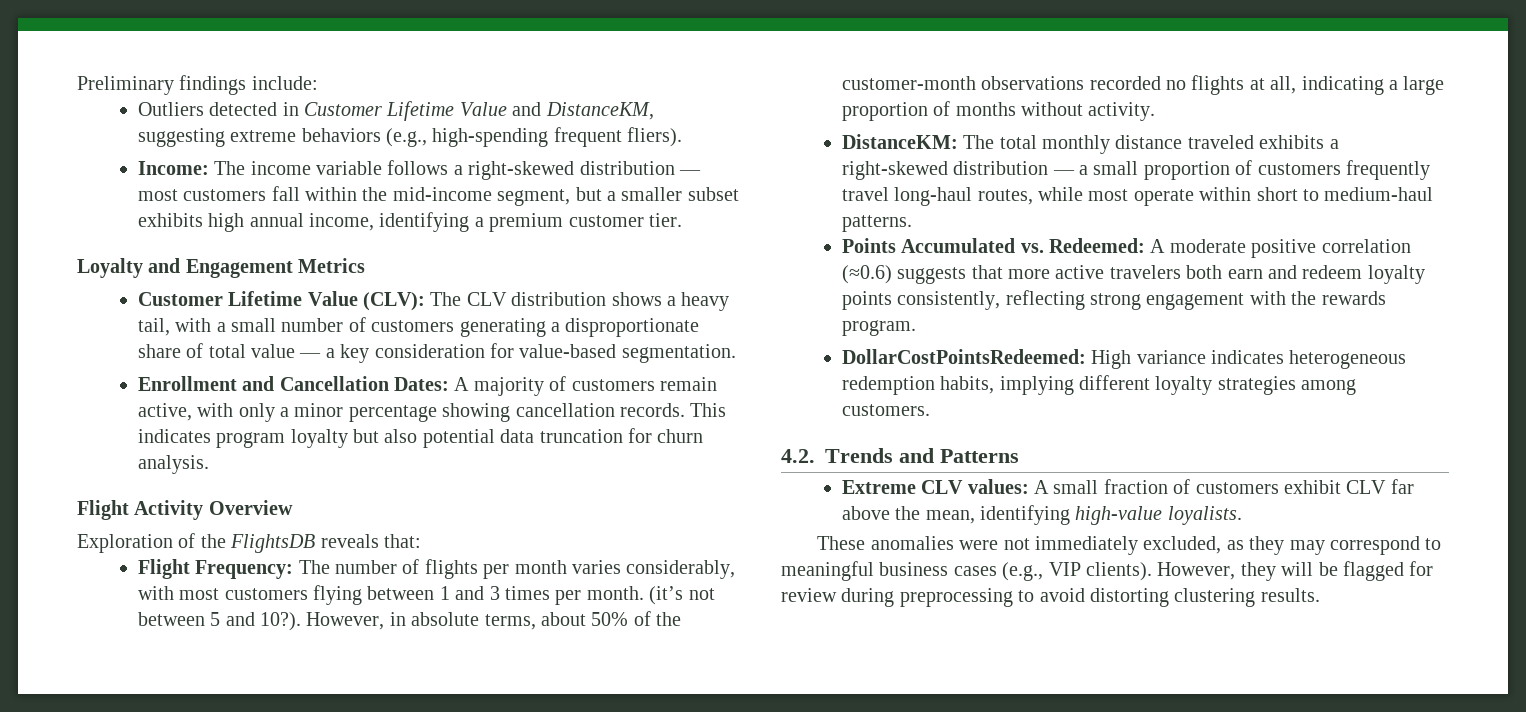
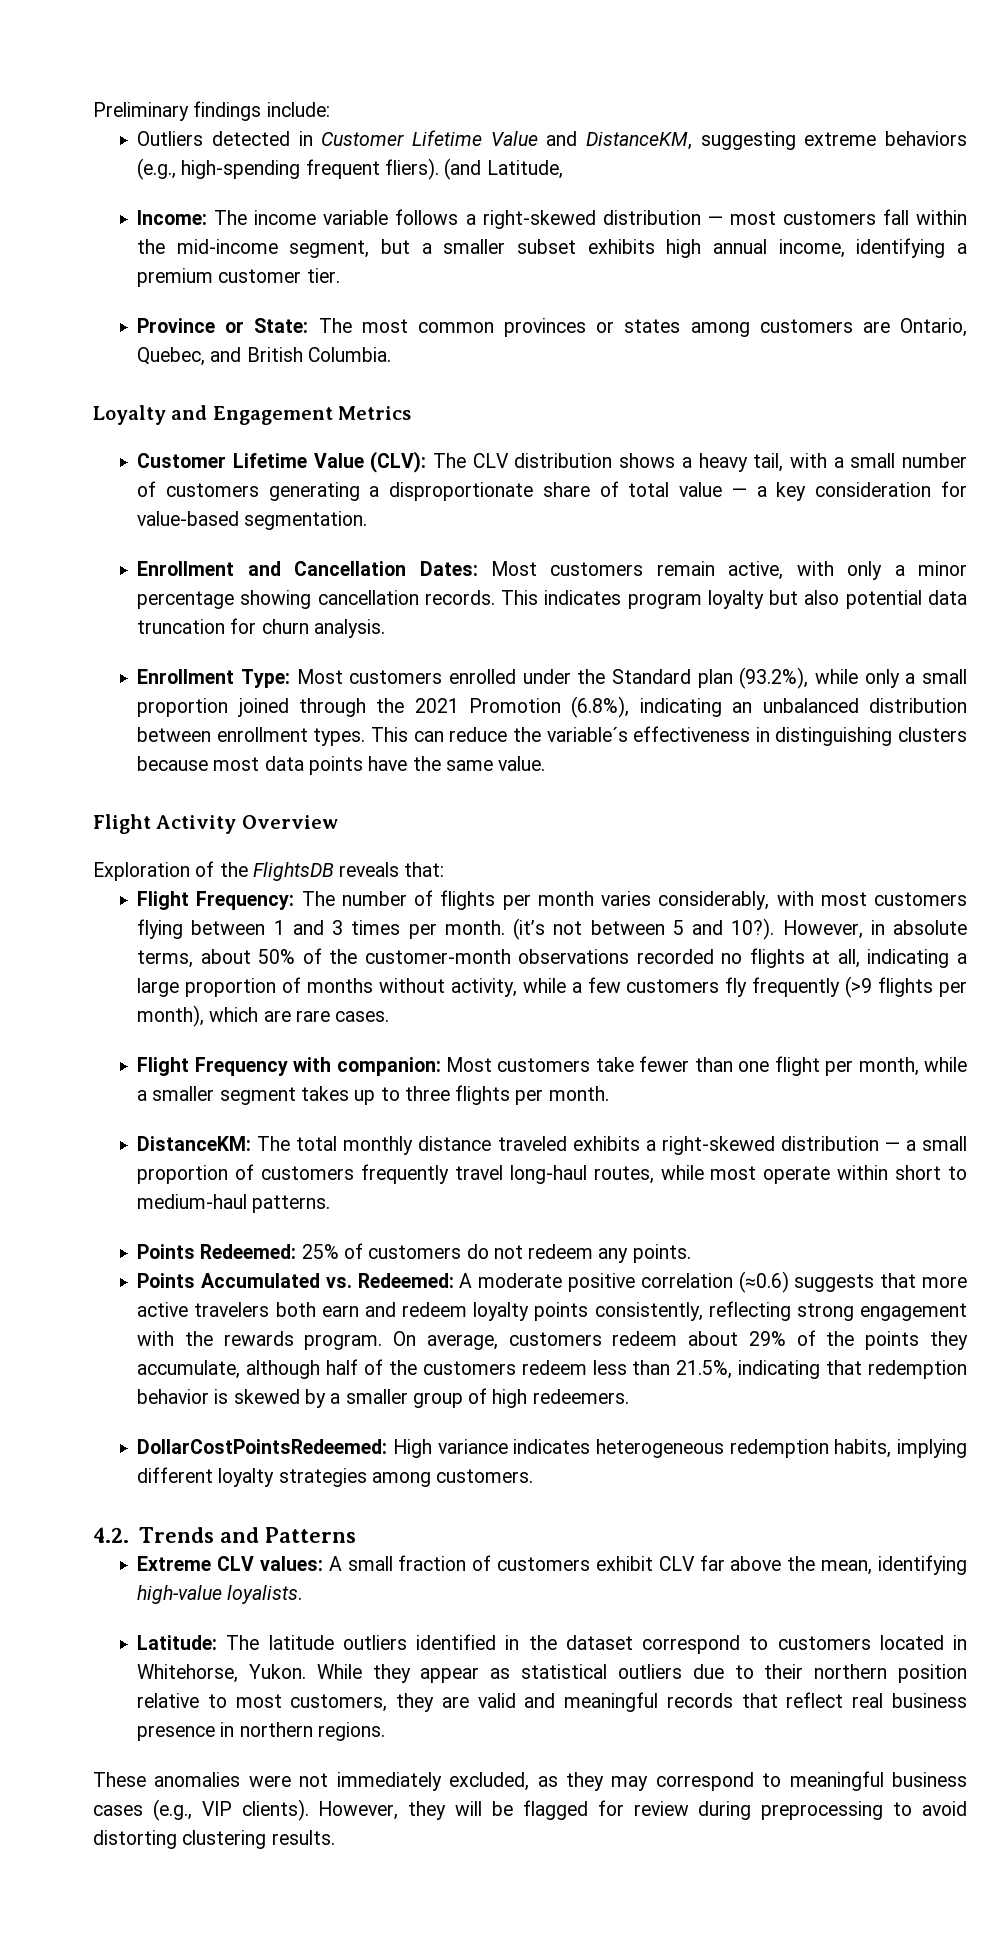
(683, 137) none -> [444,158,563,180] (and Latitude,
(682, 220) none -> [137,318,967,337] [137,347,391,366] // Province or State: The most common provinces or states among customers are Ontario, Quebec, and British Columbia.
[454,376,567,396] A majority of -> [490,561,537,576] Most
(209, 464) none -> [137,667,967,689] [137,696,967,718] [137,726,967,746] [137,756,546,775] // Enrollment Type: Most customers enrolled under the Standard plan (93.2%), while only a small proportion joined through the 2021 Promotion (6.8%), indicating an unbalanced distribution between enrollment types. This can reduce the variable´s effectiveness in distinguishing clusters because most data points have the same value.
[1088,102,1156,121] activity. -> [450,976,967,998] [137,1005,390,1027] [137,1056,968,1076] [137,1085,609,1105] activity, while a few customers fly frequently (>9 flights per month), which are rare cases. // Flight Frequency with companion: Most customers take fewer than one flight per month, while a smaller segment takes up to three flights per month.
(912, 223) none -> [137,1243,691,1263] // Points Redeemed: 25% of customers do not redeem any points.
(916, 328) none -> [393,1330,968,1350] [137,1359,967,1379] [137,1388,629,1408] On average, customers redeem about 29% of the points they accumulate, although half of the customers redeem less than 21.5%, indicating that redemption behavior is skewed by a smaller group of high redeemers.
(1242, 515) none -> [137,1634,967,1654] [137,1664,967,1683] [137,1692,967,1712] [137,1722,385,1741] // Latitude: The latitude outliers identified in the dataset correspond to customers located in Whitehorse, Yukon. While they appear as statistical outliers due to their northern position relative to most customers, they are valid and meaningful records that reflect real business presence in northern regions.

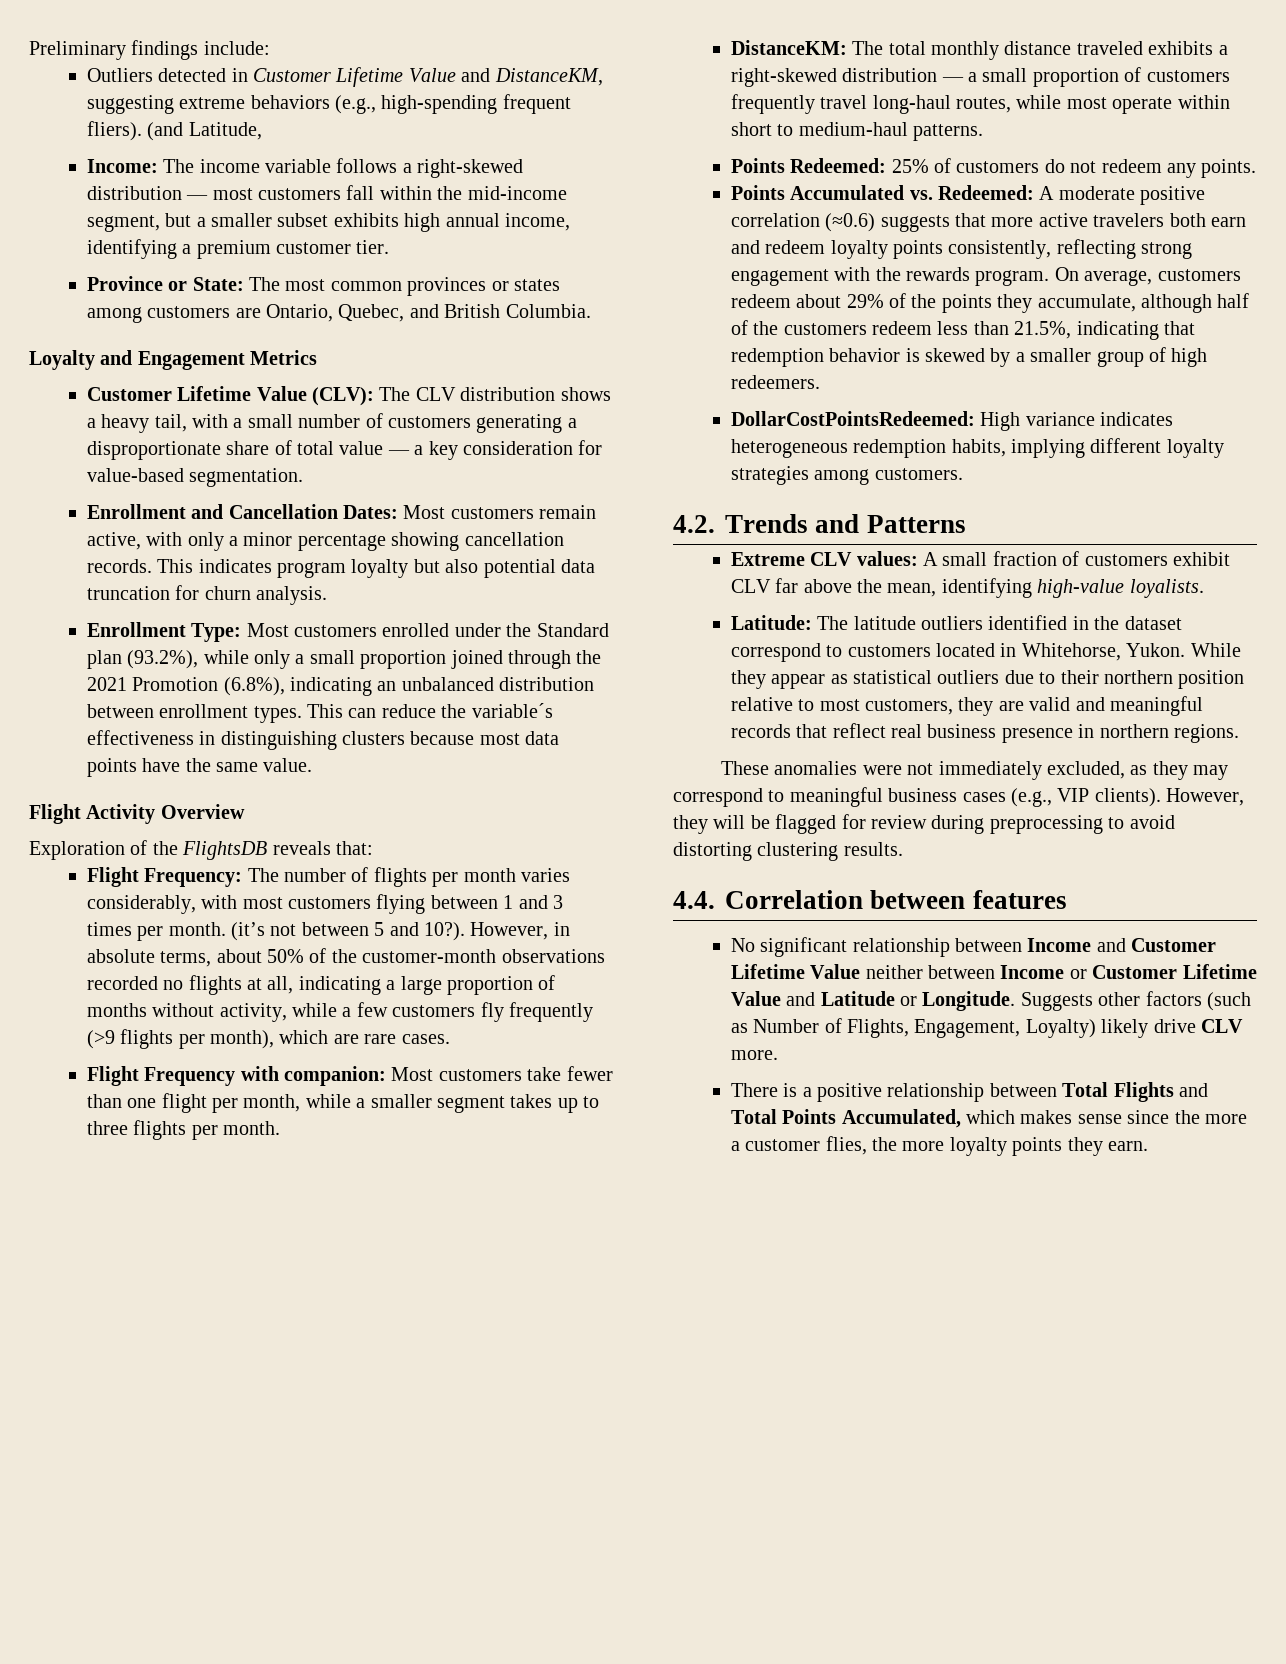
(335, 1837) none -> [673,890,1067,909] [730,937,1217,957] [730,964,1257,979] [730,991,1251,1011] [730,1018,1243,1038] [730,1050,778,1060] [730,1082,1208,1102] [730,1109,1247,1128] [730,1136,1148,1156] // 4.4. Correlation between features // No significant relationship between Income and Customer Lifetime Value neither between Income or Customer Lifetime Value and Latitude or Longitude. Suggests other factors (such as Number of Flights, Engagement, Loyalty) likely drive CLV more. // There is a positive relationship between Total Flights and Total Points Accumulated, which makes sense since the more a customer flies, the more loyalty points they earn.

